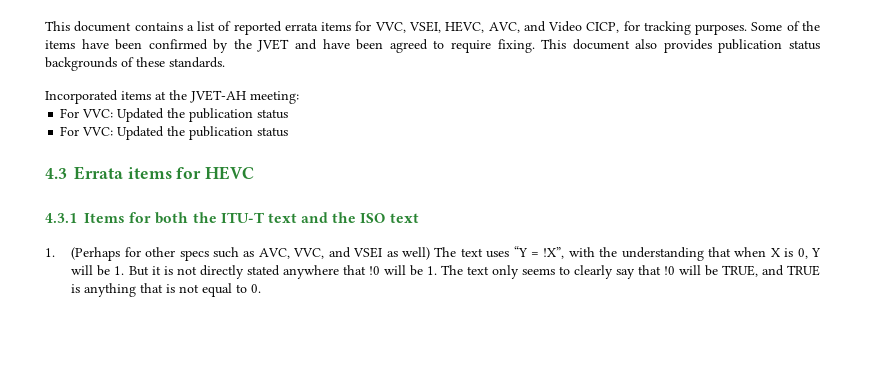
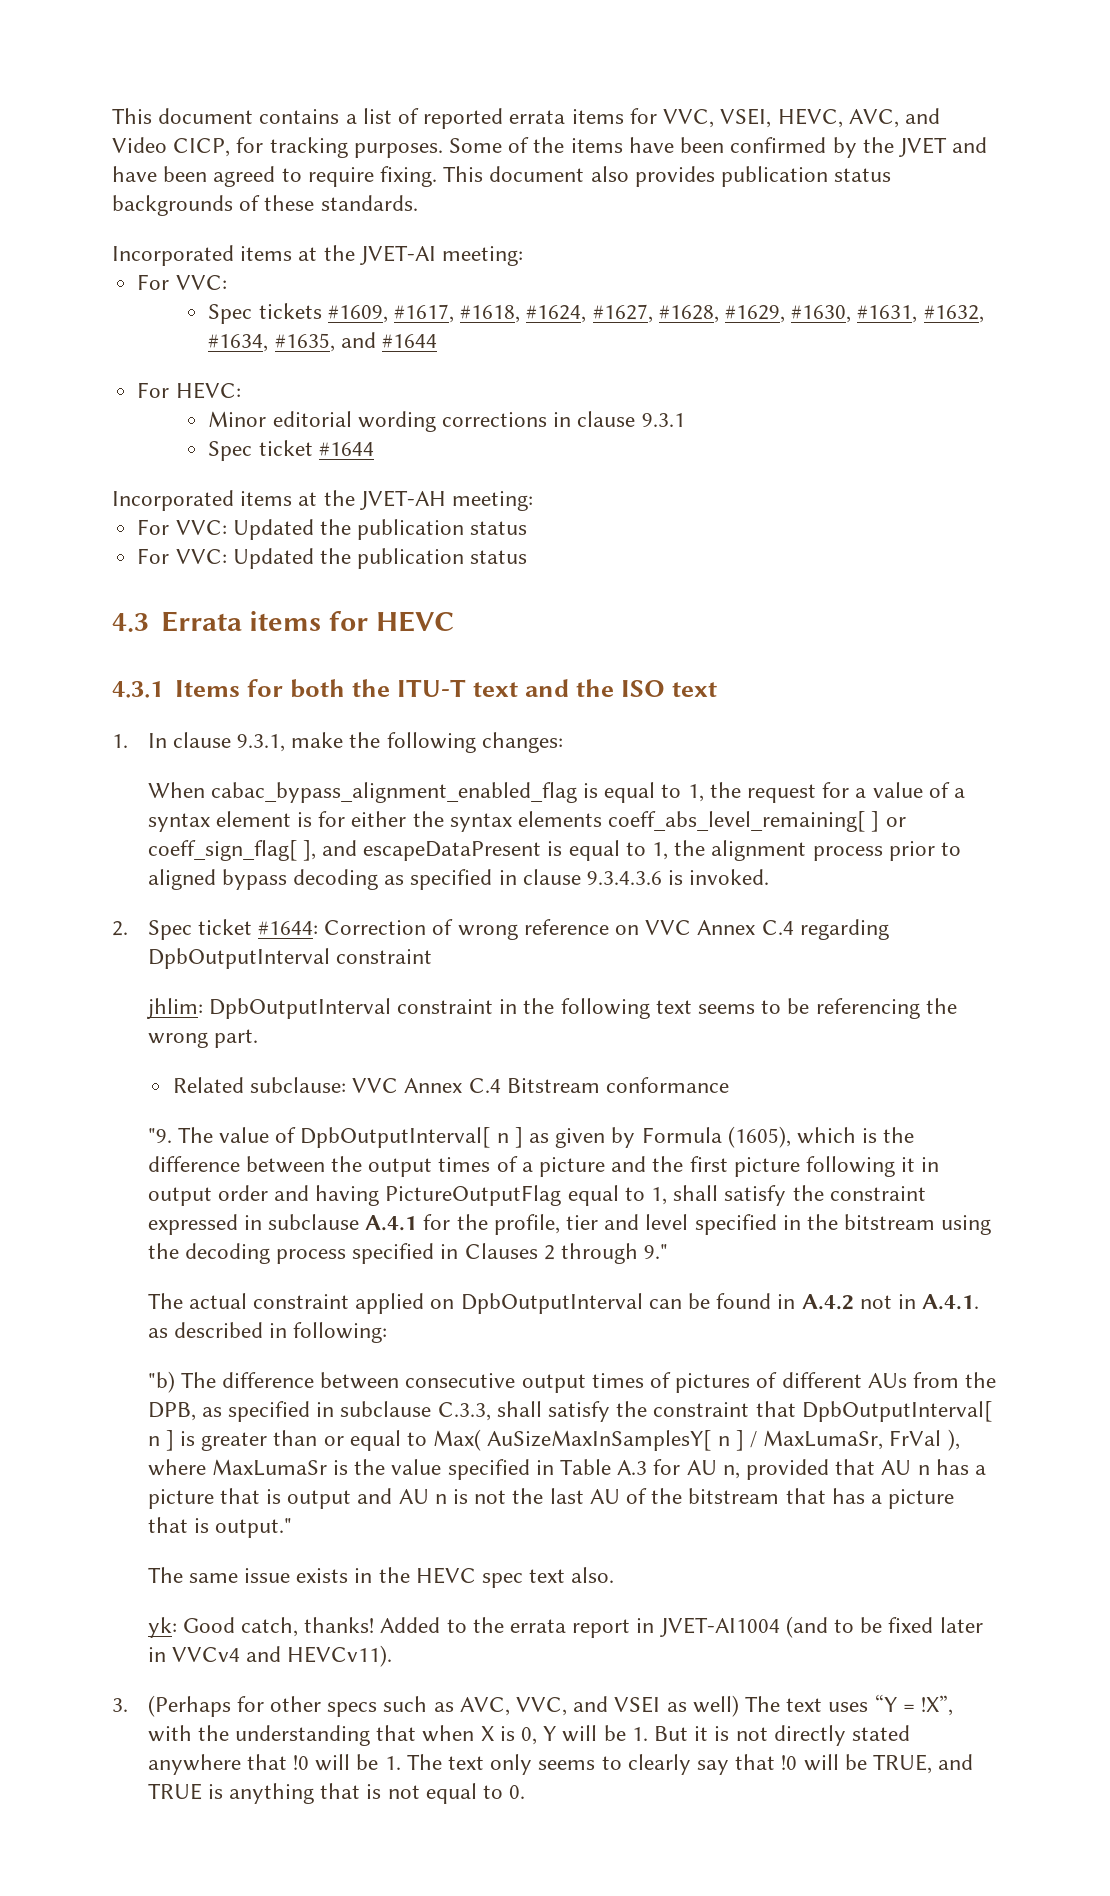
(225, 62) none -> [112,245,524,266] [137,274,227,290] [208,303,984,324] [208,332,437,352] [137,382,241,399] [208,411,685,432] [208,440,374,461] // Incorporated items at the JVET-AI meeting: // For VVC: // Spec tickets #1609, #1617, #1618, #1624, #1627, #1628, #1629, #1630, #1631, #1632, #1634, #1635, and #1644 // For HEVC: // Minor editorial wording corrections in clause 9.3.1 // Spec ticket #1644
(55, 252) none -> [147,732,563,753] [147,782,966,803] [147,811,906,832] [147,840,962,861] [147,869,770,890] [112,919,889,940] [147,948,432,969] [146,998,957,1019] [147,1029,258,1048] [172,1077,730,1093] [147,1126,915,1148] [147,1156,940,1177] [147,1185,926,1206] [147,1214,992,1235] [147,1243,669,1264] [147,1293,980,1314] [147,1322,388,1343] [147,1371,997,1393] [147,1401,992,1422] [147,1429,960,1451] [147,1459,987,1480] [147,1488,955,1509] [147,1517,292,1538] [147,1567,615,1588] [147,1616,983,1638] [147,1645,393,1667] [112,1698,128,1712] In clause 9.3.1, make the following changes: // When cabac_bypass_alignment_enabled_flag is equal to 1, the request for a value of a syntax element is for either the syntax elements coeff_abs_level_remaining[ ] or coeff_sign_flag[ ], and escapeDataPresent is equal to 1, the alignment process prior to aligned bypass decoding as specified in clause 9.3.4.3.6 is invoked. // 2. Spec ticket #1644: Correction of wrong reference on VVC Annex C.4 regarding DpbOutputInterval constraint // jhlim: DpbOutputInterval constraint in the following text seems to be referencing the wrong part. // Related subclause: VVC Annex C.4 Bitstream conformance // "9. The value of DpbOutputInterval[ n ] as given by Formula (1605), which is the difference between the output times of a picture and the first picture following it in output order and having PictureOutputFlag equal to 1, shall satisfy the constraint expressed in subclause A.4.1 for the profile, tier and level specified in the bitstream using the decoding process specified in Clauses 2 through 9." // The actual constraint applied on DpbOutputInterval can be found in A.4.2 not in A.4.1. as described in following: // "b) The difference between consecutive output times of pictures of different AUs from the DPB, as specified in subclause C.3.3, shall satisfy the constraint that DpbOutputInterval[ n ] is greater than or equal to Max( AuSizeMaxInSamplesY[ n ] / MaxLumaSr, FrVal ), where MaxLumaSr is the value specified in Table A.3 for AU n, provided that AU n has a picture that is output and AU n is not the last AU of the bitstream that has a picture that is output." // The same issue exists in the HEVC spec text also. // yk: Good catch, thanks! Added to the errata report in JVET-AI1004 (and to be fixed later in VVCv4 and HEVCv11). // 3.

